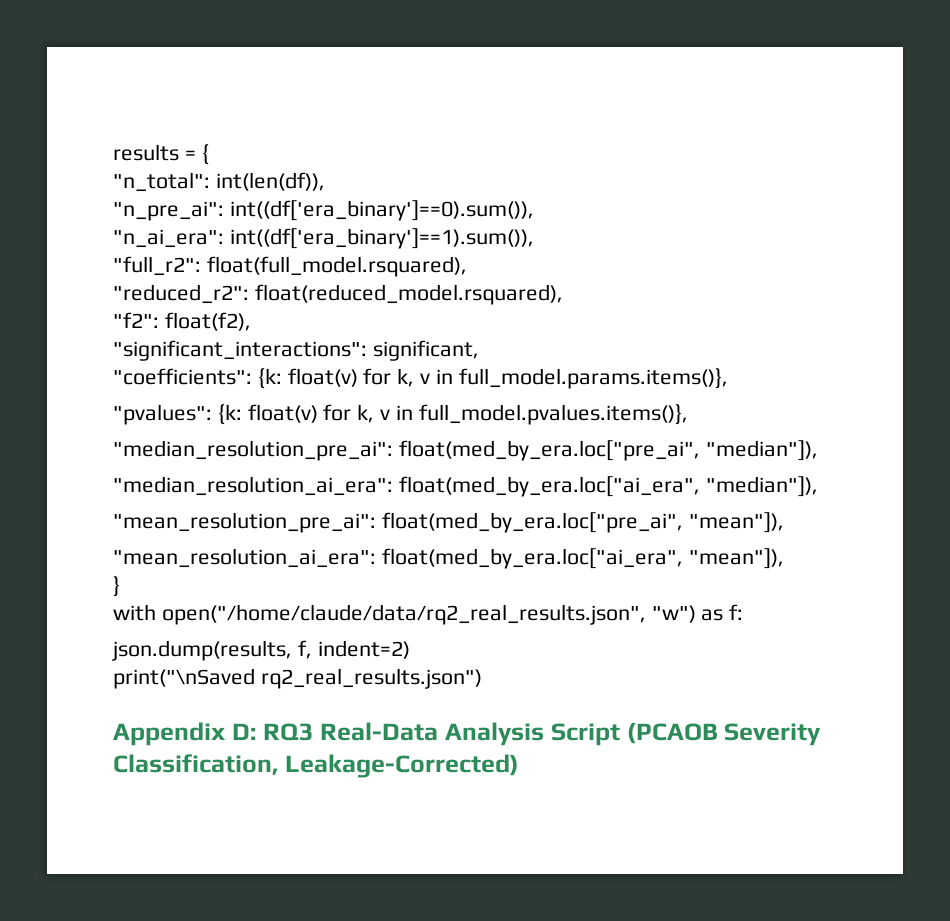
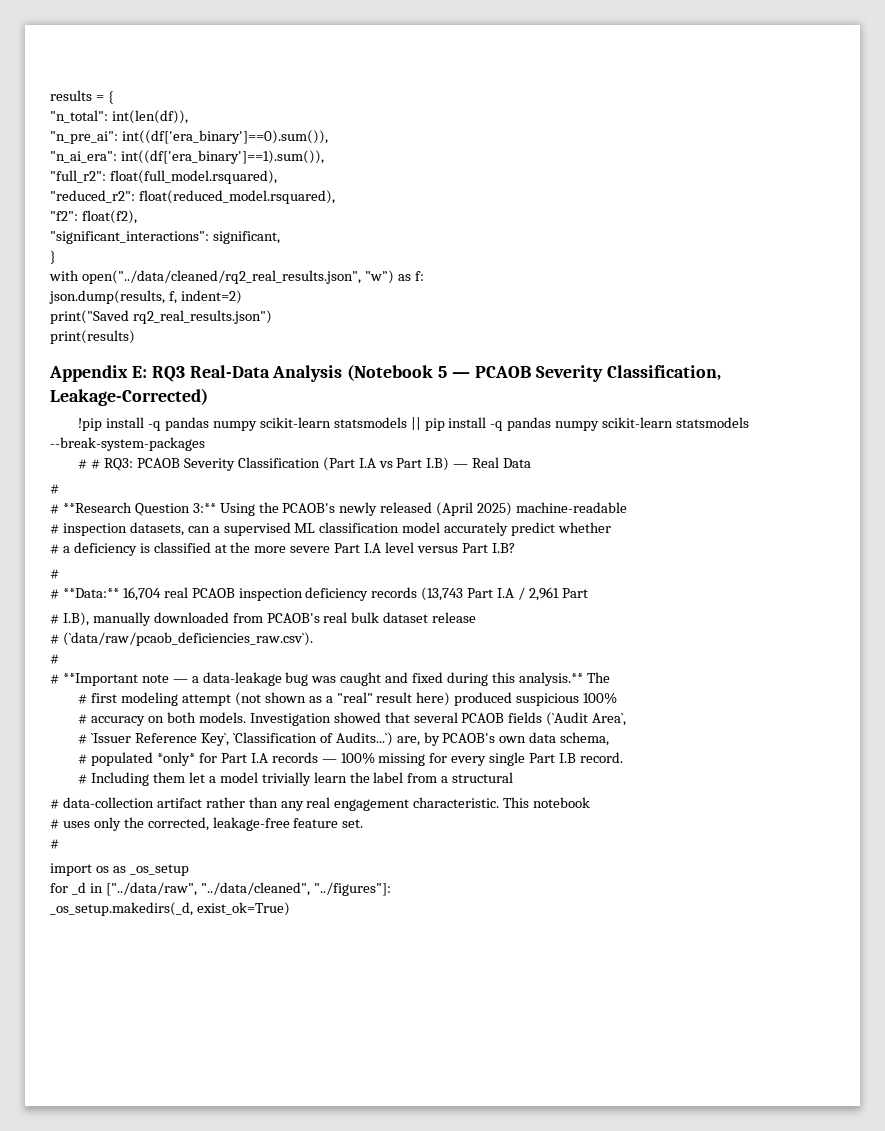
[113,368,728,389] [113,404,688,425] [113,440,818,461] [113,476,818,497] [113,512,784,533] [113,548,784,569] // "coefficients": {k: float(v) for k, v in full_model.params.items()}, // "pvalues": {k: float(v) for k, v in full_model.pvalues.items()}, // "median_resolution_pre_ai": float(med_by_era.loc["pre_ai", "median"]), // "median_resolution_ai_era": float(med_by_era.loc["ai_era", "median"]), // "mean_resolution_pre_ai": float(med_by_era.loc["pre_ai", "mean"]), // "mean_resolution_ai_era": float(med_by_era.loc["ai_era", "mean"]), -> (280, 237) none
[161,604,646,625] open("/home/claude/data/rq2_real_results.json", -> [81,270,361,284] open("../data/cleaned/rq2_real_results.json",
[113,668,255,689] print("\nSaved -> [50,310,129,324] print("Saved
(482, 678) none -> [50,330,135,344] // print(results)
[231,723,256,740] D: -> [131,366,147,378] E:
[550,723,718,746] Script (PCAOB -> [347,364,531,381] (Notebook 5 — PCAOB
(519, 766) none -> [78,417,749,431] [50,437,205,451] [78,457,532,471] [50,484,59,494] [50,502,628,516] [50,522,612,536] [50,542,515,556] [50,569,59,579] [50,587,588,601] [50,612,477,626] [50,632,313,646] [50,654,59,664] [50,672,610,686] [78,692,618,706] [78,712,627,726] [78,732,610,746] [78,752,623,766] [78,772,514,786] [50,797,591,811] [50,817,364,831] [50,839,59,849] [50,863,189,876] [50,882,391,896] [50,902,290,916] // !pip install -q pandas numpy scikit-learn statsmodels || pip install -q pandas numpy scikit-learn statsmodels --break-system-packages // # # RQ3: PCAOB Severity Classification (Part I.A vs Part I.B) — Real Data // # // # **Research Question 3:** Using the PCAOB's newly released (April 2025) machine-readable // # inspection datasets, can a supervised ML classification model accurately predict whether // # a deficiency is classified at the more severe Part I.A level versus Part I.B? // # // # **Data:** 16,704 real PCAOB inspection deficiency records (13,743 Part I.A / 2,961 Part // # I.B), manually downloaded from PCAOB's real bulk dataset release // # (`data/raw/pcaob_deficiencies_raw.csv`). // # // # **Important note — a data-leakage bug was caught and fixed during this analysis.** The // # first modeling attempt (not shown as a "real" result here) produced suspicious 100% // # accuracy on both models. Investigation showed that several PCAOB fields (`Audit Area`, // # `Issuer Reference Key`, `Classification of Audits...`) are, by PCAOB's own data schema, // # populated *only* for Part I.A records — 100% missing for every single Part I.B record. // # Including them let a model trivially learn the label from a structural // # data-collection artifact rather than any real engagement characteristic. This notebook // # uses only the corrected, leakage-free feature set. // # // import os as _os_setup // for _d in ["../data/raw", "../data/cleaned", "../figures"]: // _os_setup.makedirs(_d, exist_ok=True)

